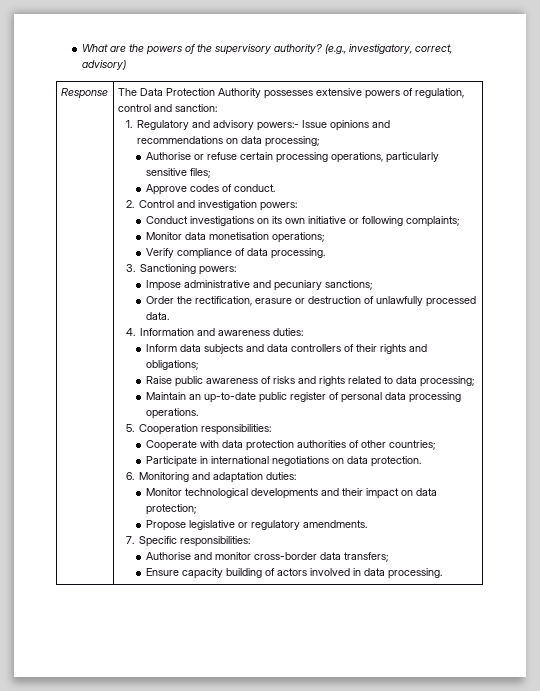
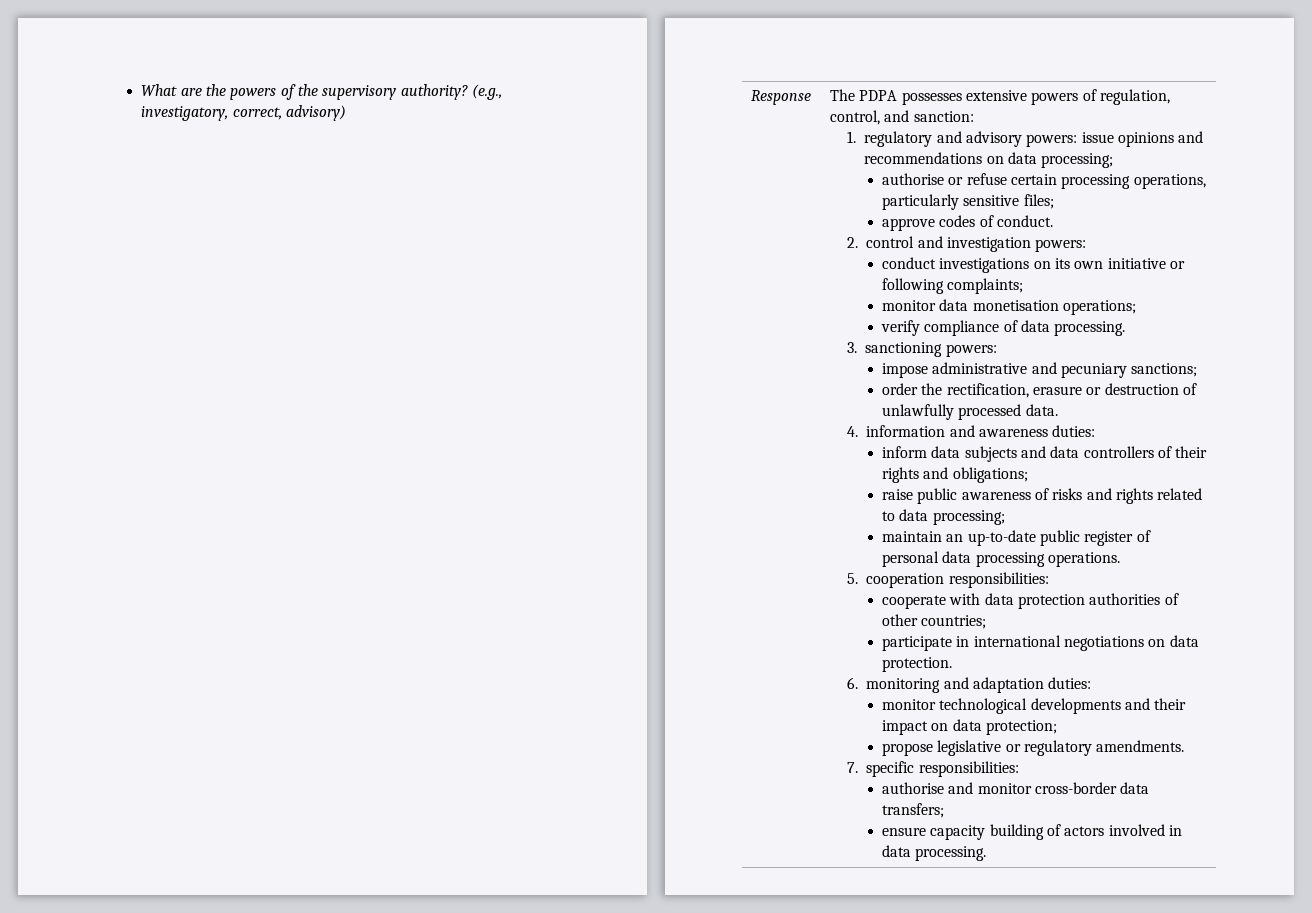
[139,88,261,98] Data Protection Authority -> [859,90,898,101] PDPA
[117,104,151,112] control -> [830,110,881,125] control,
[137,120,190,130] Regulatory -> [864,131,933,147] regulatory
[257,120,328,131] powers:- Issue -> [1026,132,1114,147] powers: issue
[146,152,192,160] Authorise -> [882,173,945,185] authorise
[146,184,188,195] Approve -> [882,218,936,231] approve
[139,200,175,208] Control -> [866,236,915,248] control
[146,216,189,224] Conduct -> [882,257,937,269] conduct
[146,232,183,240] Monitor -> [882,300,937,311] monitor
[146,248,175,258] Verify -> [881,320,921,336] verify
[140,264,237,275] [146,280,182,291] Sanctioning powers: // Impose -> [865,342,997,357] [882,363,929,378] sanctioning powers: // impose
[146,296,175,304] Order -> [882,383,919,395] order
[140,328,195,336] Information -> [866,425,946,437] information
[146,344,178,352] Inform -> [882,446,928,458] inform
[146,376,173,384] Raise -> [882,489,914,500] raise
[146,392,187,400] Maintain -> [882,531,943,542] maintain
[139,424,272,435] [146,440,198,451] Cooperation responsibilities: // Cooperate -> [866,572,1049,588] [882,595,947,609] cooperation responsibilities: // cooperate
[146,456,198,467] Participate -> [882,636,953,651] participate
[139,472,190,482] Monitoring -> [866,678,941,693] monitoring
[146,488,183,496] Monitor -> [882,699,937,710] monitor
[146,520,187,531] Propose -> [882,743,934,756] propose
[139,536,251,547] [146,552,192,560] Specific responsibilities: // Authorise -> [866,761,1019,777] [882,782,945,794] specific responsibilities: // authorise
[146,568,180,576] Ensure -> [882,827,927,836] ensure

